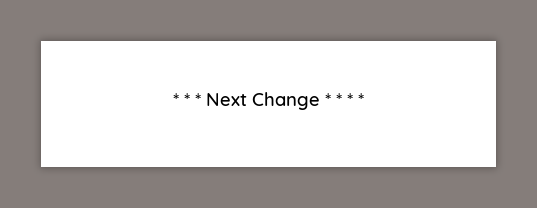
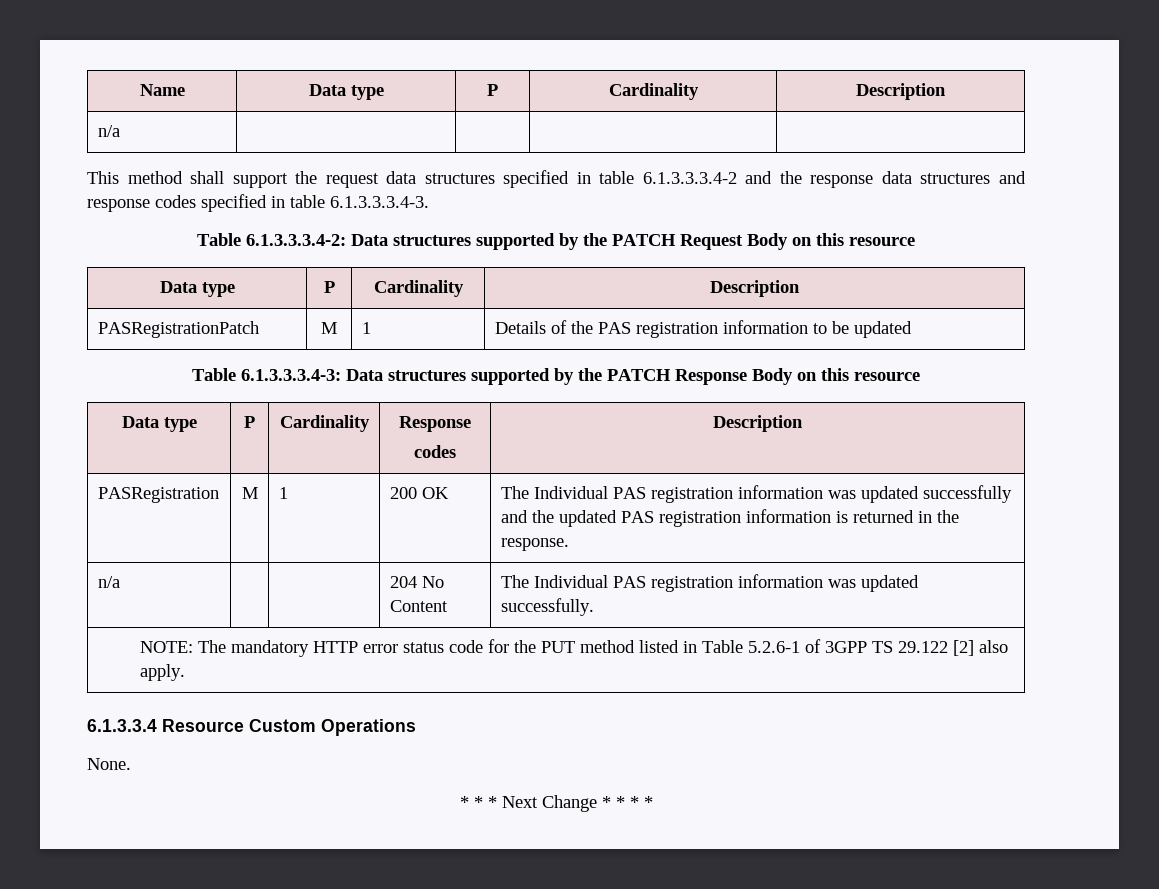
(173, 99) none -> [139,84,185,96] [308,84,384,100] [487,84,498,96] [608,83,699,100] [856,83,947,100] [97,125,120,137] [87,170,1026,188] [87,194,429,212] [197,233,915,250] [159,281,235,297] [323,281,335,293] [373,280,464,297] [710,280,801,297] [97,321,259,338] [321,322,337,334] [361,322,371,334] [494,320,912,338] [192,368,920,385] [121,416,197,432] [244,416,255,428] [279,415,370,432] [399,416,471,432] [414,445,456,458] [713,415,804,432] [97,487,219,503] [241,487,258,499] [278,487,288,499] [389,487,449,499] [500,485,1012,503] [500,509,959,527] [500,538,569,551] [97,576,120,588] [389,576,444,588] [389,600,448,612] [500,574,919,592] [500,598,594,616] [140,639,1009,657] [140,664,186,681] [87,719,416,736] [87,758,131,770] Name | Data type | P | Cardinality | Description // n/a | | | | // This method shall support the request data structures specified in table 6.1.3.3.3.4-2 and the response data structures and response codes specified in table 6.1.3.3.3.4-3. // Table 6.1.3.3.3.4-2: Data structures supported by the PATCH Request Body on this resource // Data type | P | Cardinality | Description // PASRegistrationPatch | M | 1 | Details of the PAS registration information to be updated // Table 6.1.3.3.3.4-3: Data structures supported by the PATCH Response Body on this resource // Data type | P | Cardinality | Response // codes | Description // PASRegistration | M | 1 | 200 OK | The Individual PAS registration information was updated successfully and the updated PAS registration information is returned in the response. // n/a | | | 204 No Content | The Individual PAS registration information was updated successfully. // NOTE: The mandatory HTTP error status code for the PUT method listed in Table 5.2.6-1 of 3GPP TS 29.122 [2] also apply. // 6.1.3.3.4 Resource Custom Operations // None. //

